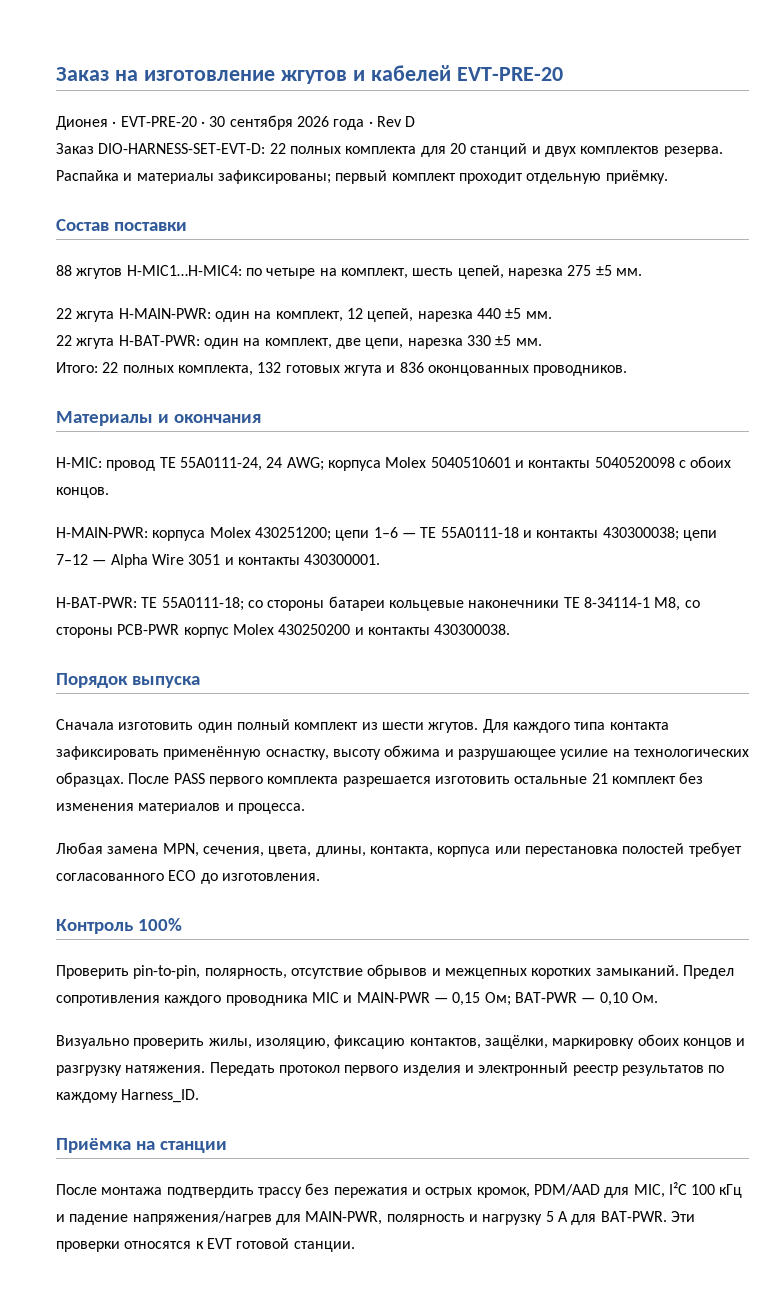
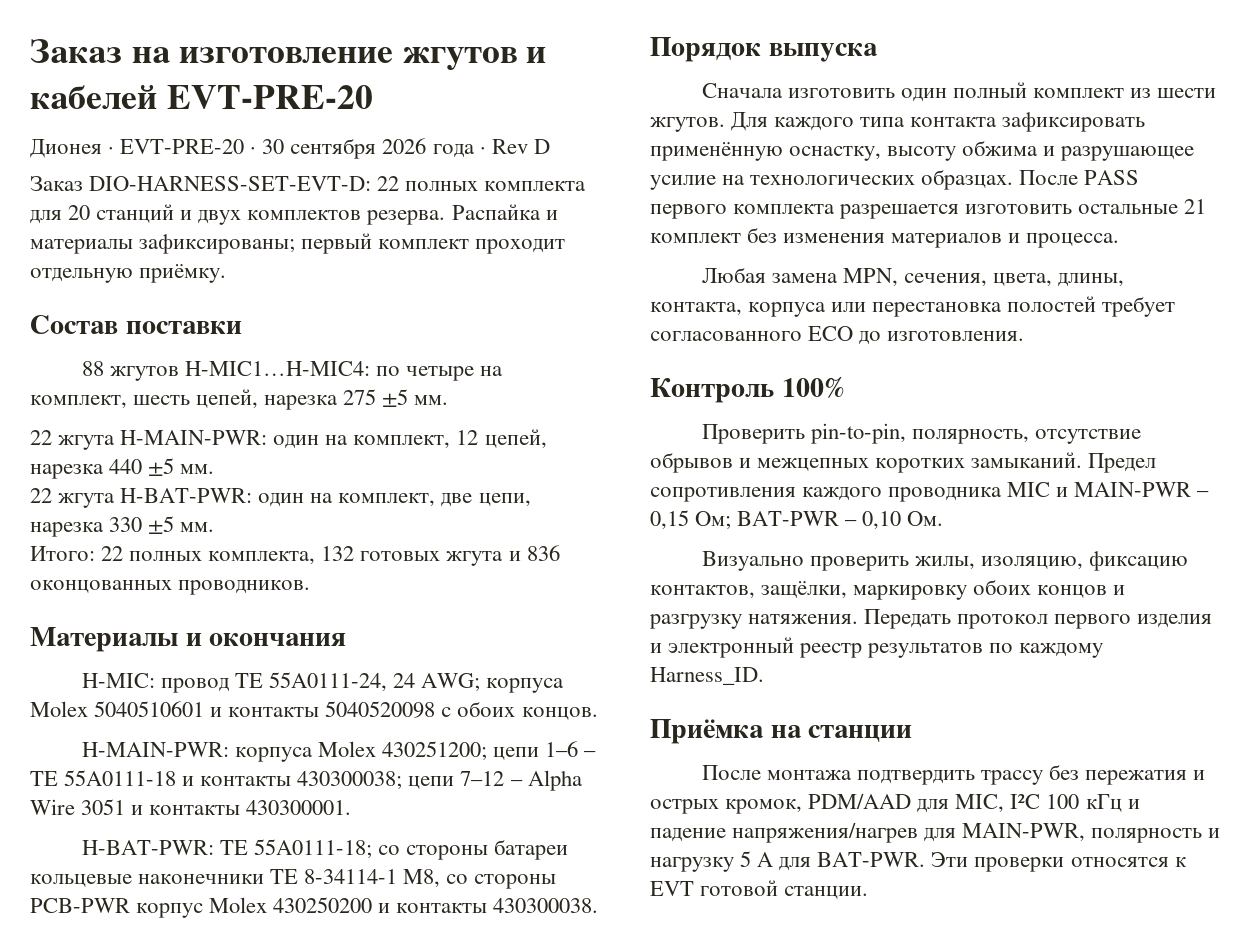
[401,533,416,538] — -> [584,751,597,757] –
[92,560,107,565] — -> [510,780,523,786] –
[433,998,448,1003] — -> [1197,491,1210,497] –
[581,998,596,1003] — -> [845,520,858,526] –

